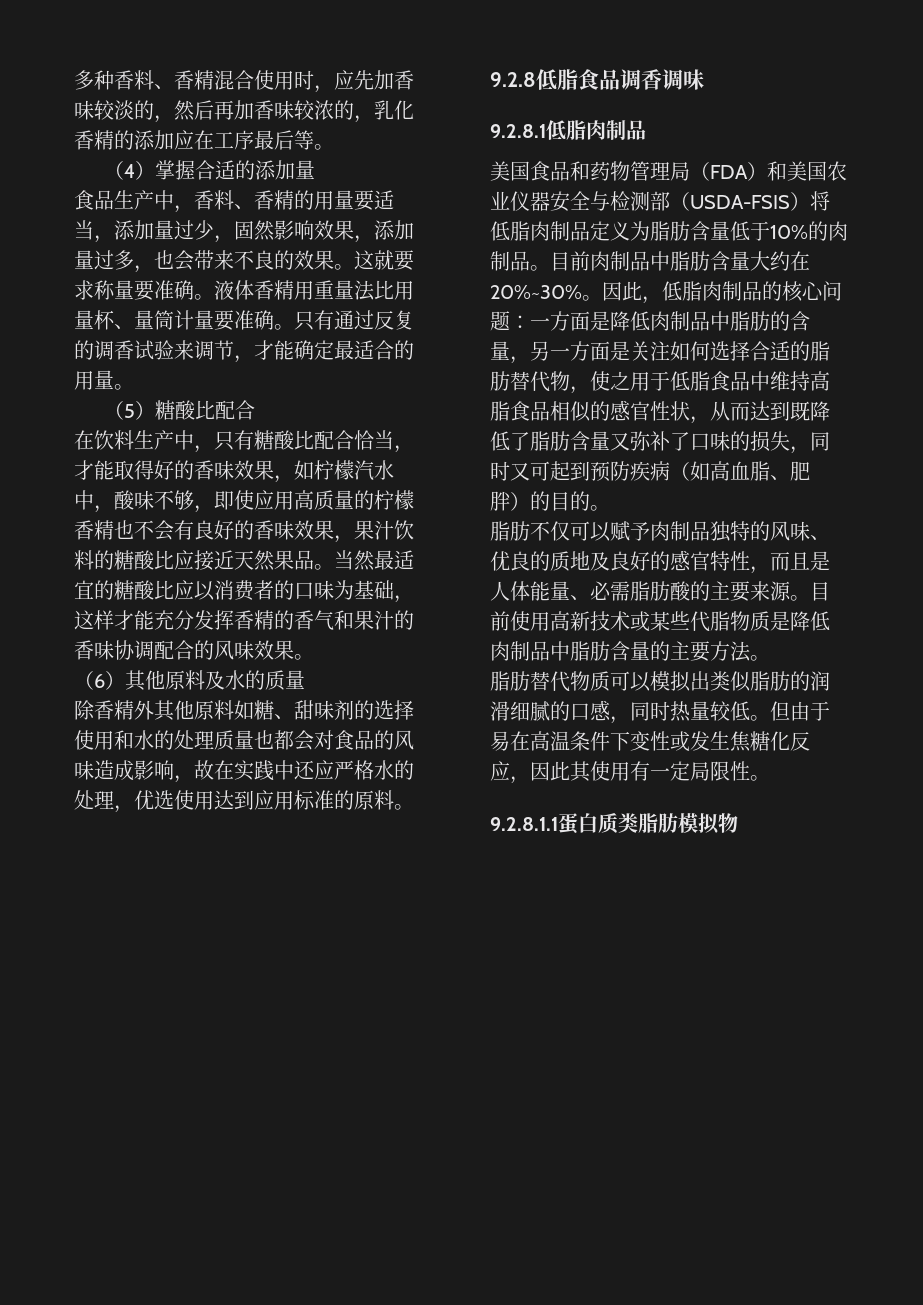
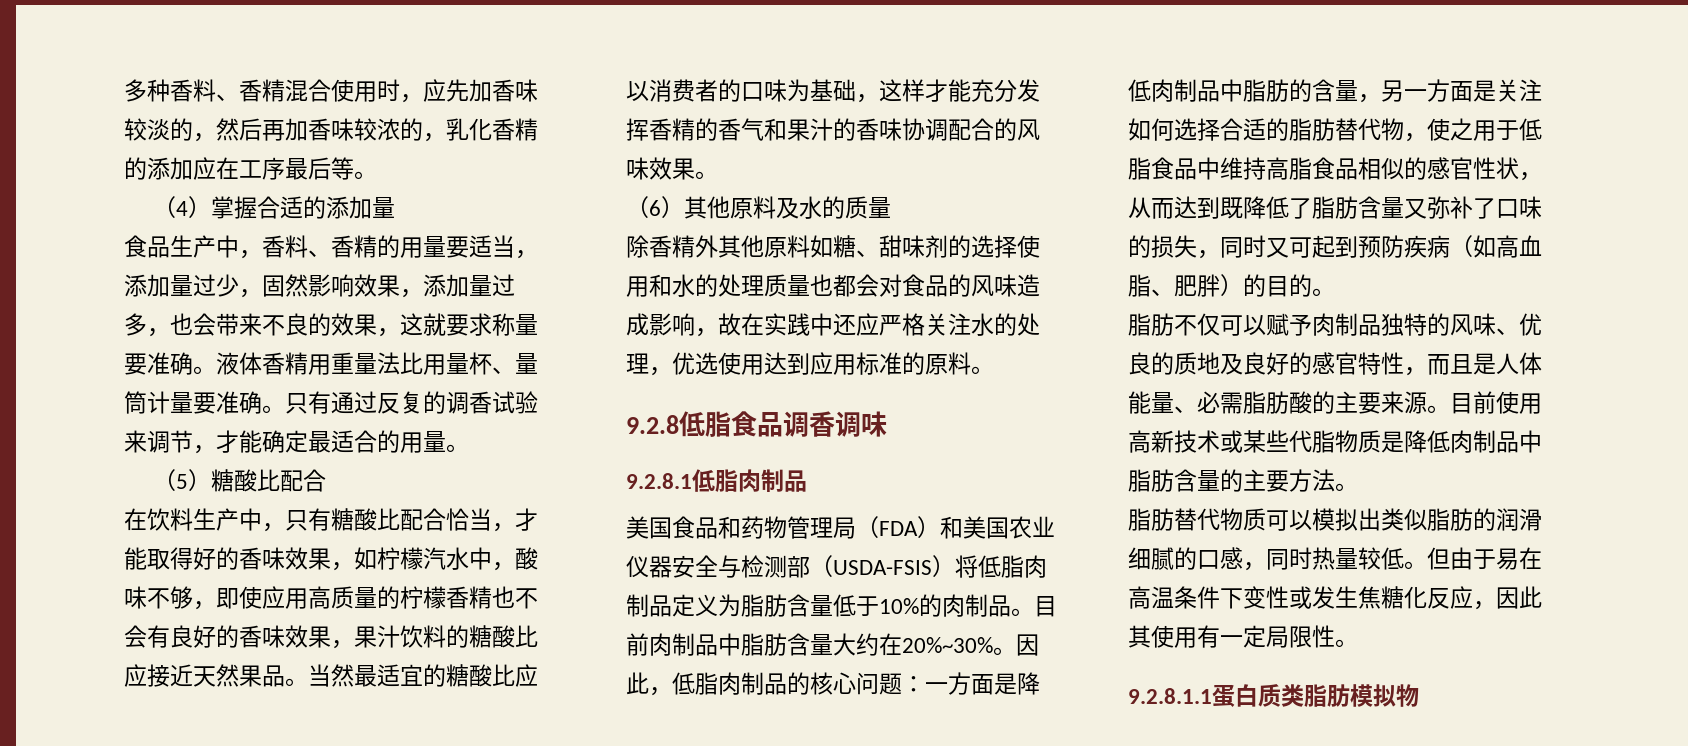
[334,264,354,270] 。 -> [377,328,400,337] ，
(374, 770) none -> [925,313,971,336] 关注

